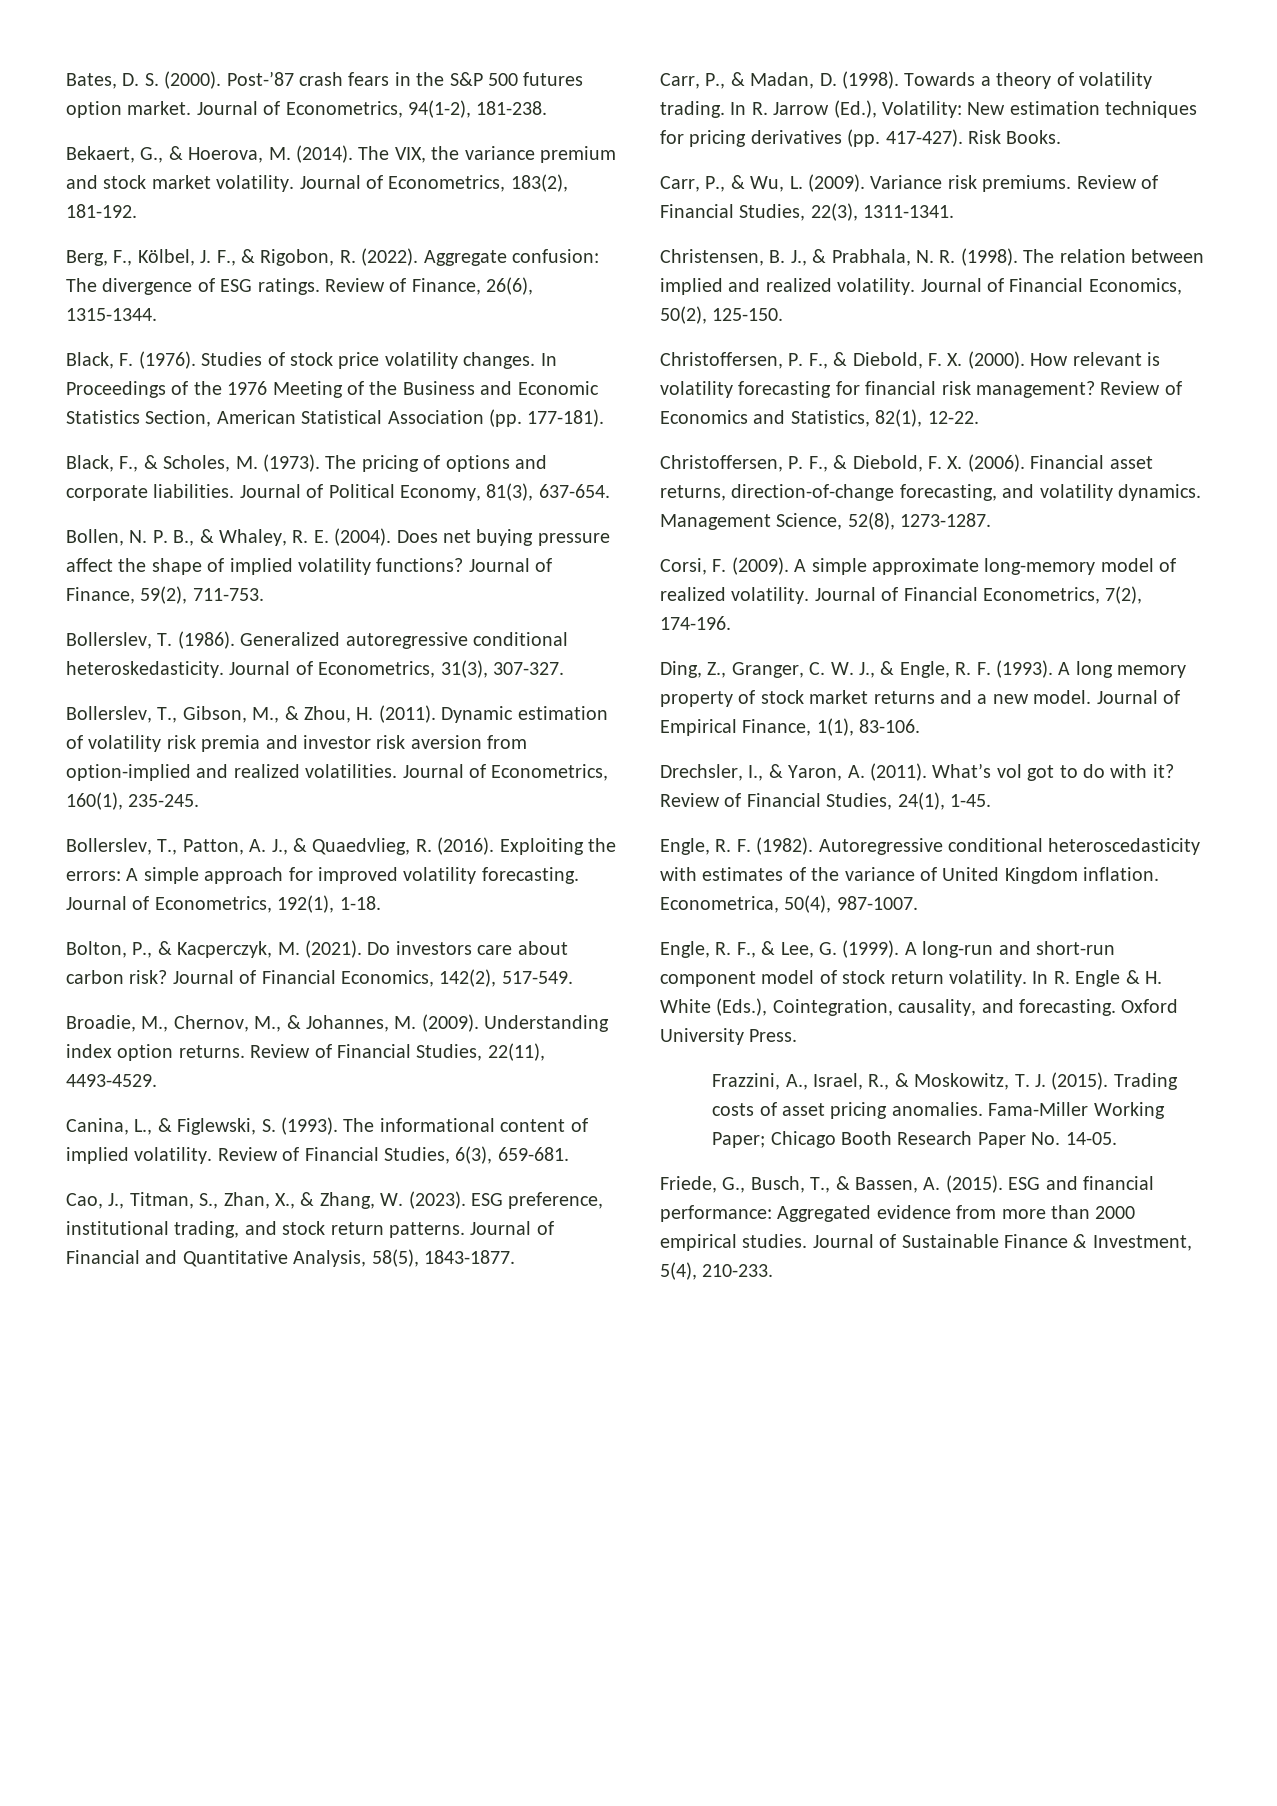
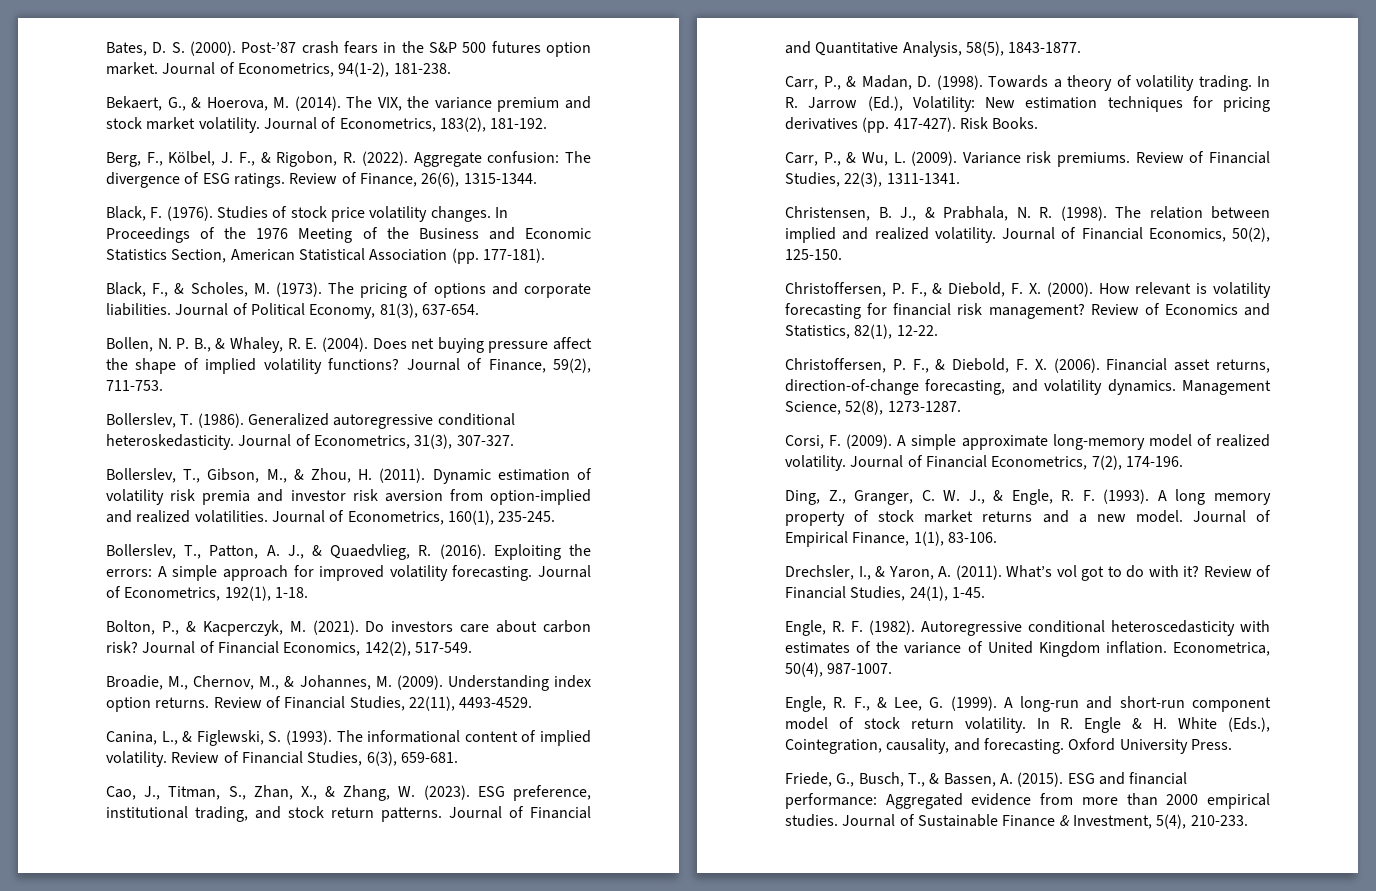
[712,1072,1178,1090] [712,1102,1165,1119] [712,1131,1117,1148] // Frazzini, A., Israel, R., & Moskowitz, T. J. (2015). Trading costs of asset pricing anomalies. Fama-Miller Working Paper; Chicago Booth Research Paper No. 14-05. -> (1232, 744) none

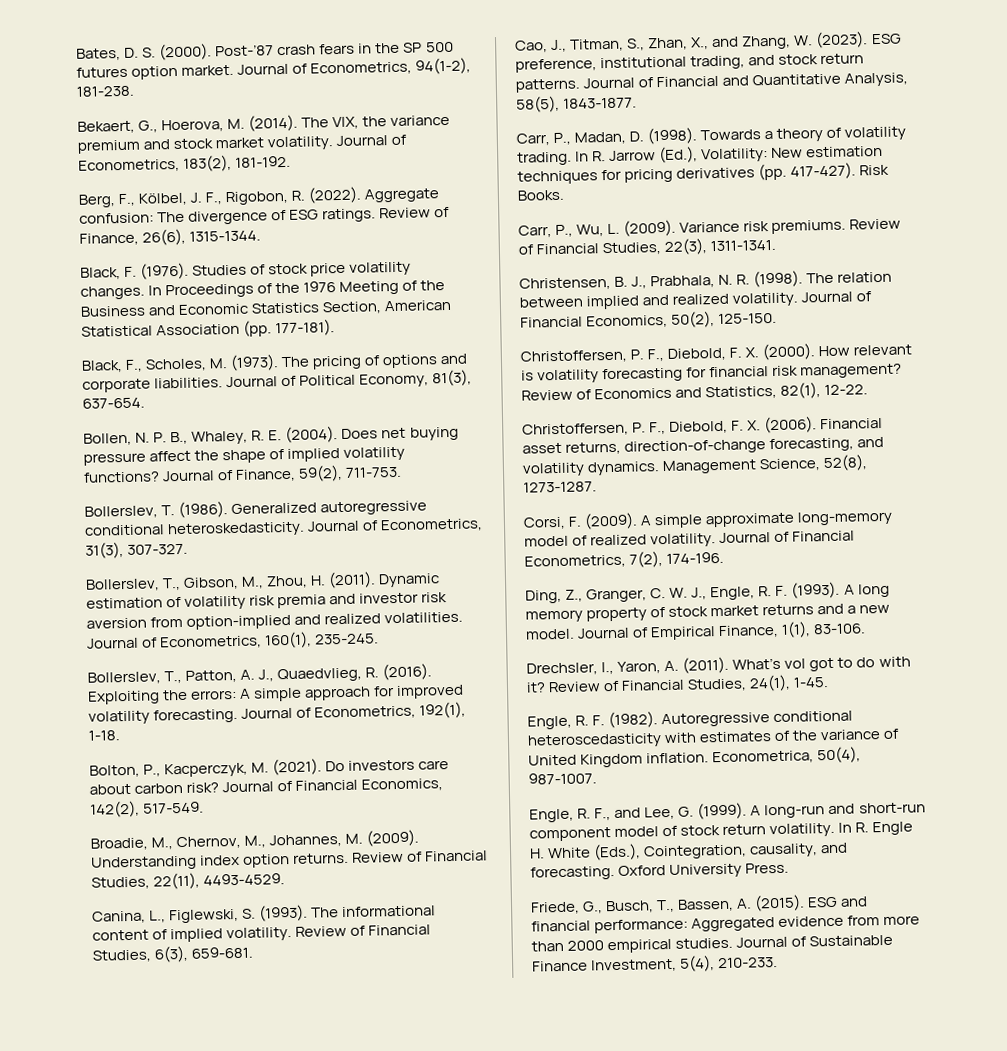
[428,42,457,53] S&P -> [403,42,423,53] SP
[191,97,202,108] & -> (159, 126) none
[260,152,271,163] & -> (224, 198) none
[174,283,185,294] & -> (144, 365) none
[215,338,226,349] & -> (189, 438) none
[293,469,304,480] & -> (265, 582) none
[312,545,322,556] & -> (275, 675) none
[185,621,196,632] & -> (162, 770) none
[284,676,295,687] & -> (267, 841) none
[182,731,193,742] & -> (167, 916) none
[325,786,336,797] & -> [711,36,740,48] and
[846,76,856,87] & -> (572, 139) none
[846,152,857,163] & -> (574, 230) none
[924,207,935,218] & -> (648, 282) none
[932,283,943,294] & -> (665, 355) none
[935,359,946,370] & -> (667, 428) none
[993,490,1004,501] & -> (708, 593) none
[875,566,885,577] & -> (615, 668) none
[876,697,887,708] & -> [614,807,642,818] and
[1132,718,1143,729] & -> (914, 828) none
[929,773,940,784] & -> (676, 906) none
[1059,815,1070,826] & -> (588, 966) none

